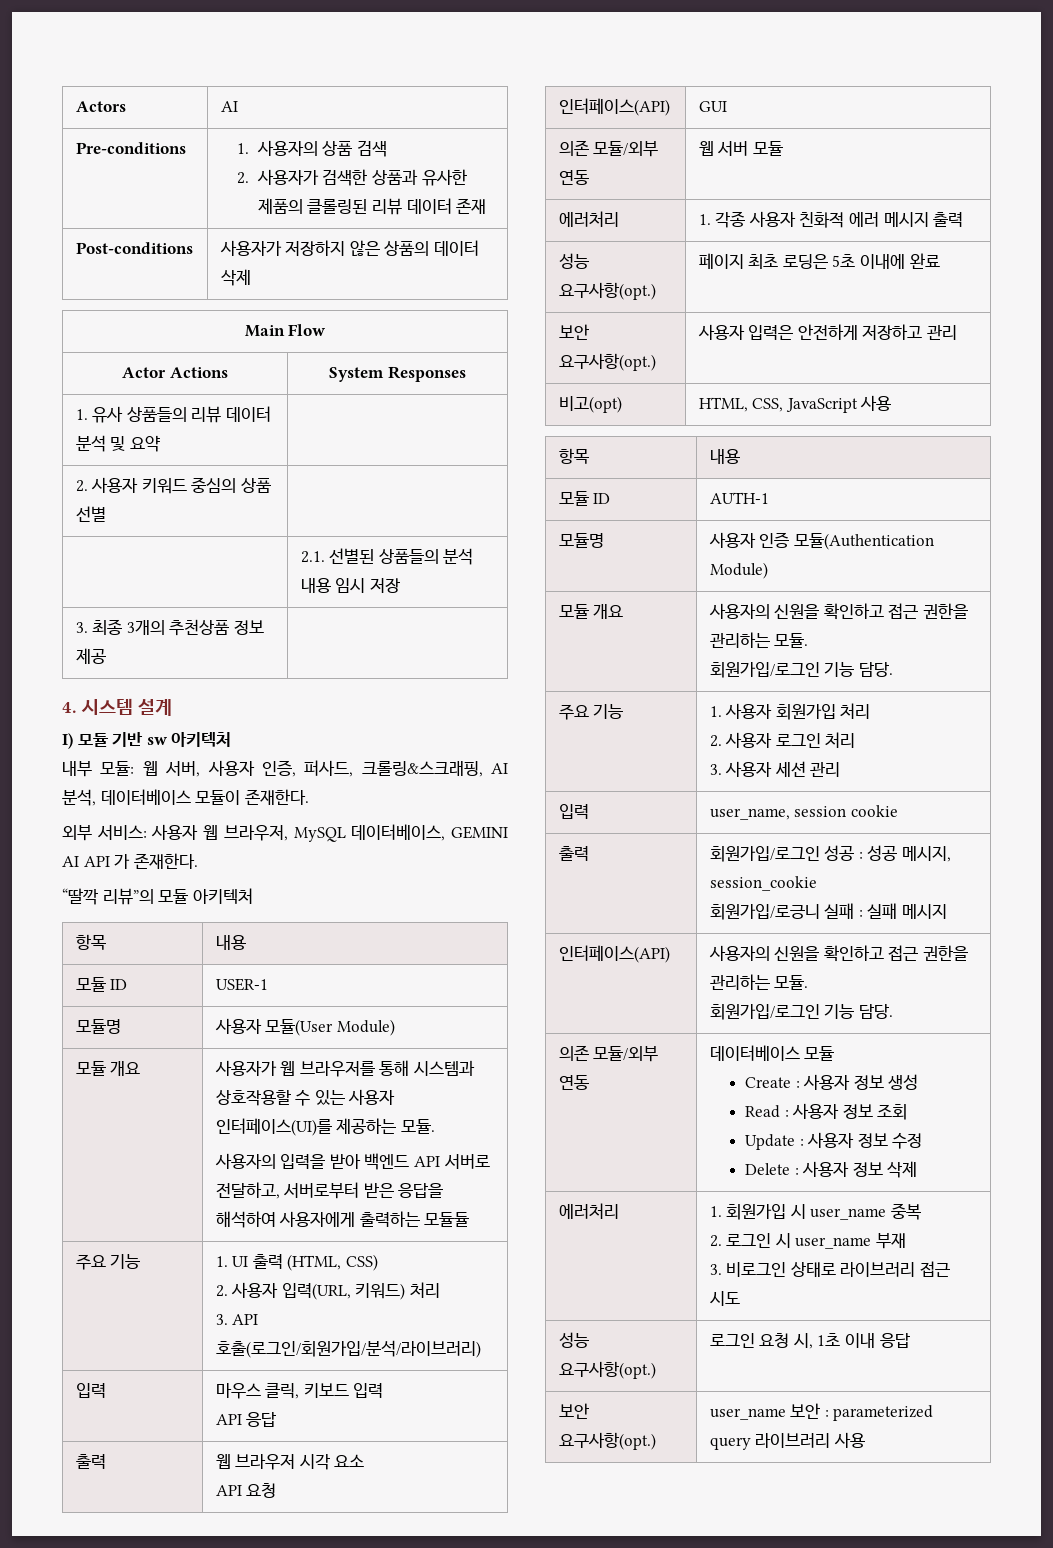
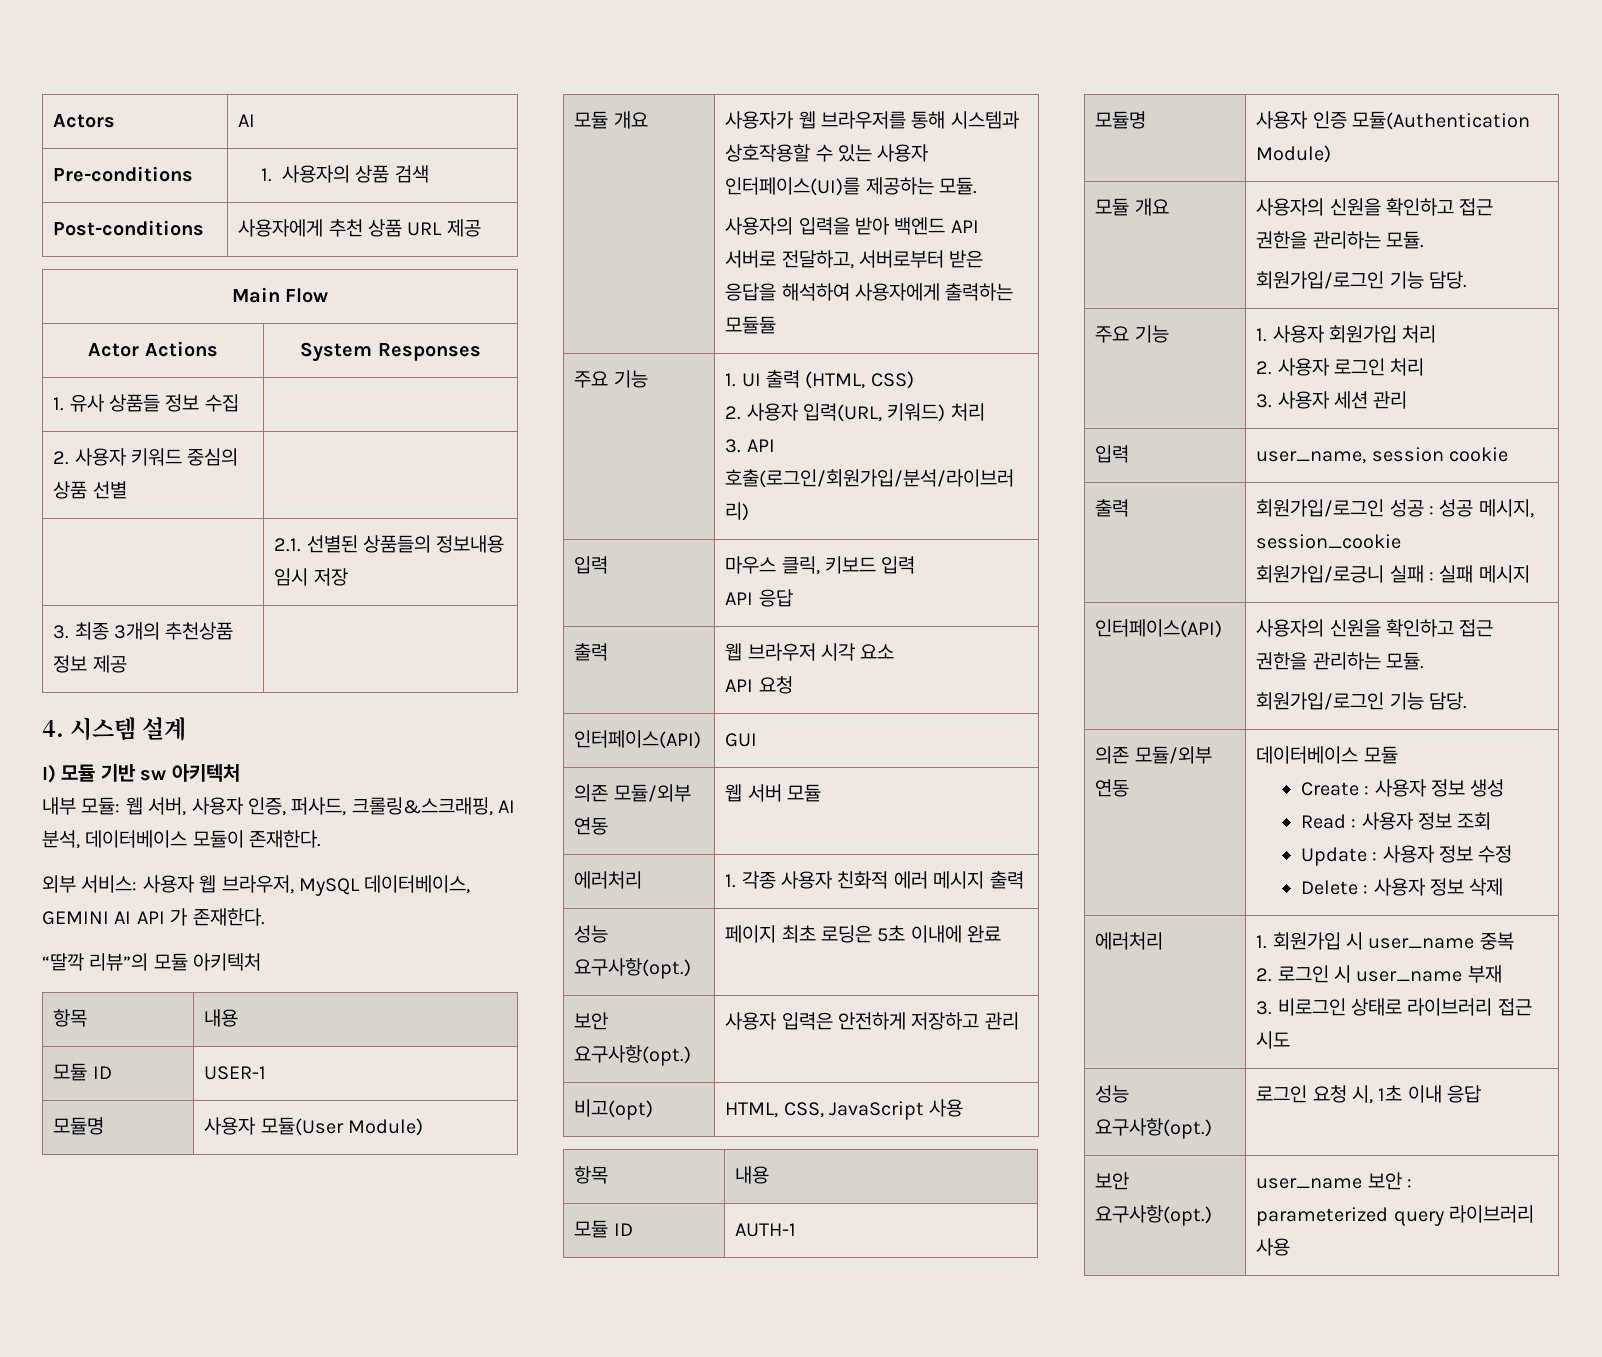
[237,169,467,186] [257,198,487,215] [75,242,193,254] [219,240,479,256] [220,269,251,286] // 2. 사용자가 검색한 상품과 유사한 제품의 클롤링된 리뷰 데이터 존재 // Post-conditions | 사용자가 저장하지 않은 상품의 데이터 삭제 -> [53,220,205,236] [238,219,481,237] // Post-conditions | 사용자에게 추천 상품 URL 제공
[126,406,271,423] [75,435,160,452] 상품들의 리뷰 데이터 분석 및 요약 -> [108,394,239,412] 상품들 정보 수집
[443,548,474,565] [300,578,331,593] 분석 내용 -> [436,535,505,553] 정보내용

